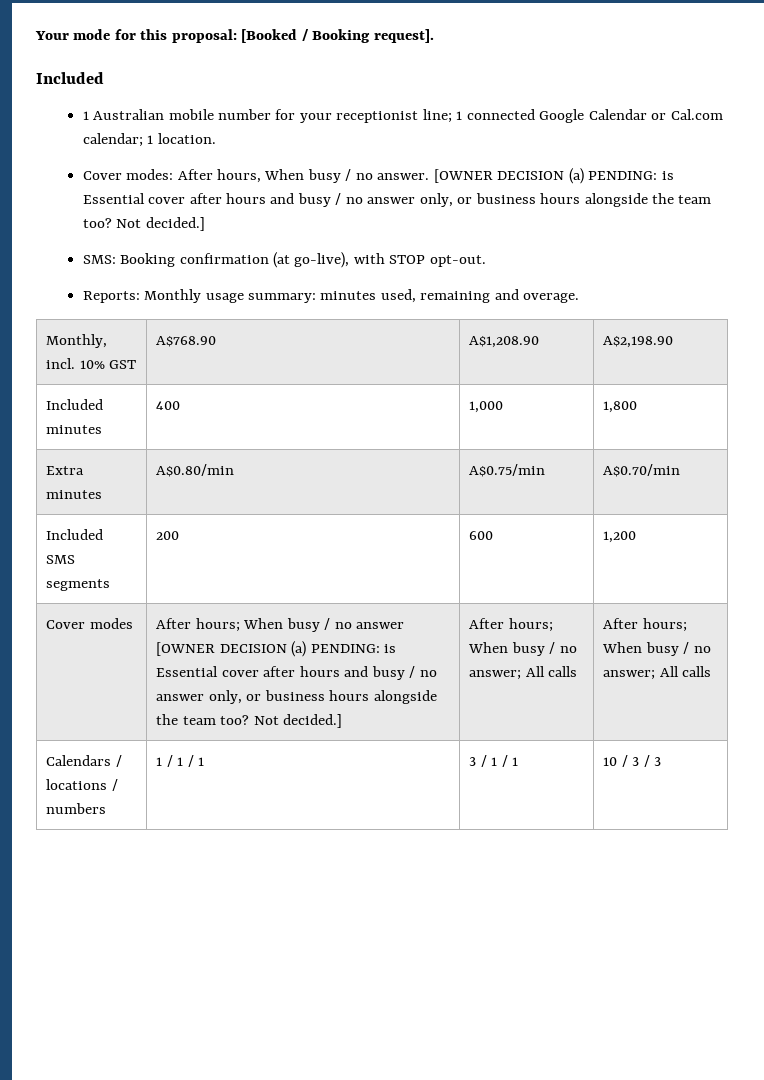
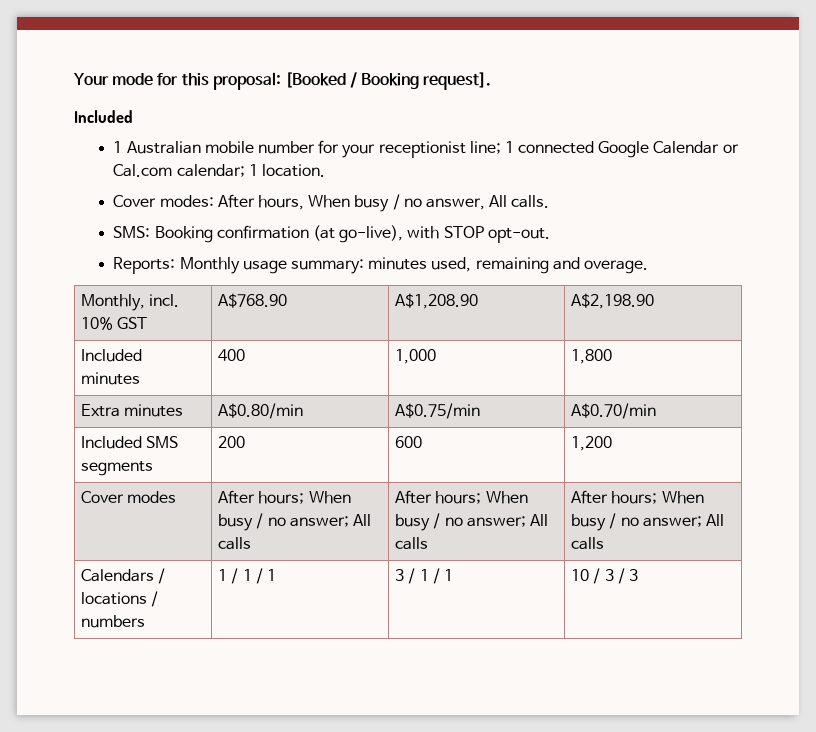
[377,168,674,184] [82,193,712,207] [82,217,205,231] answer. [OWNER DECISION (a) PENDING: is Essential cover after hours and busy / no answer only, or business hours alongside the team too? Not decided.] -> [425,195,550,210] answer, All calls.
[356,622,405,629] [156,641,397,657] [156,666,437,680] [156,690,437,704] [156,714,343,728] answer [OWNER DECISION (a) PENDING: is Essential cover after hours and busy / no answer only, or business hours alongside the team too? Not decided.] -> [289,514,371,527] [218,537,252,550] answer; All calls

